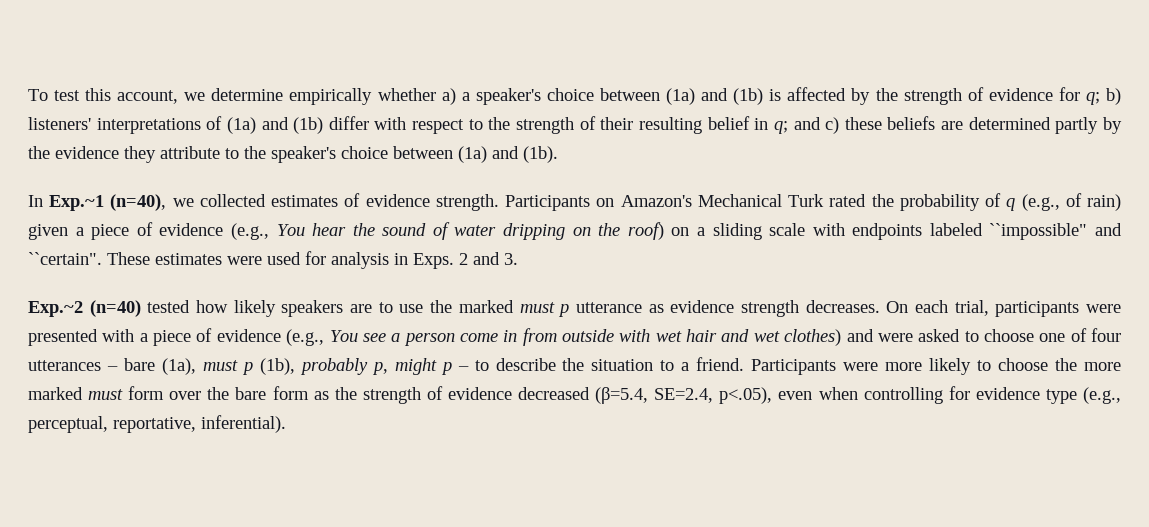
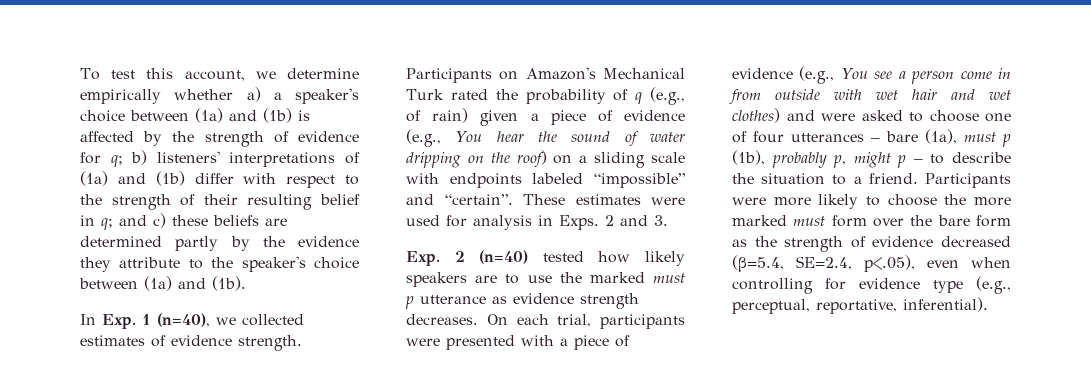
[49,195,105,211] Exp.~1 -> [102,314,151,329] Exp. 1
[989,223,1123,240] [28,252,102,265] ``impossible" and ``certain". -> [594,173,685,188] [406,194,513,205] “impossible” and “certain”.
[28,301,83,317] Exp.~2 -> [406,251,465,266] Exp. 2

